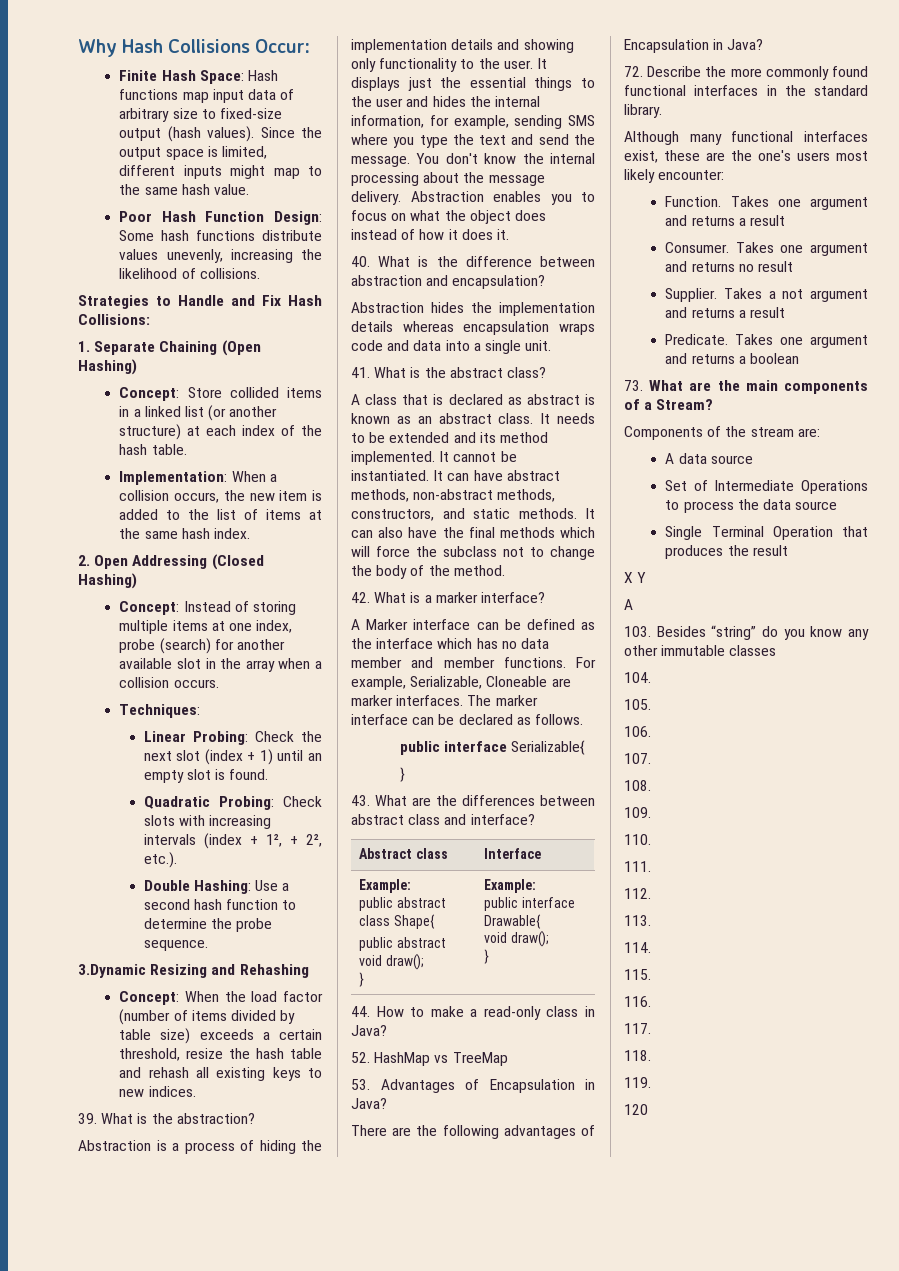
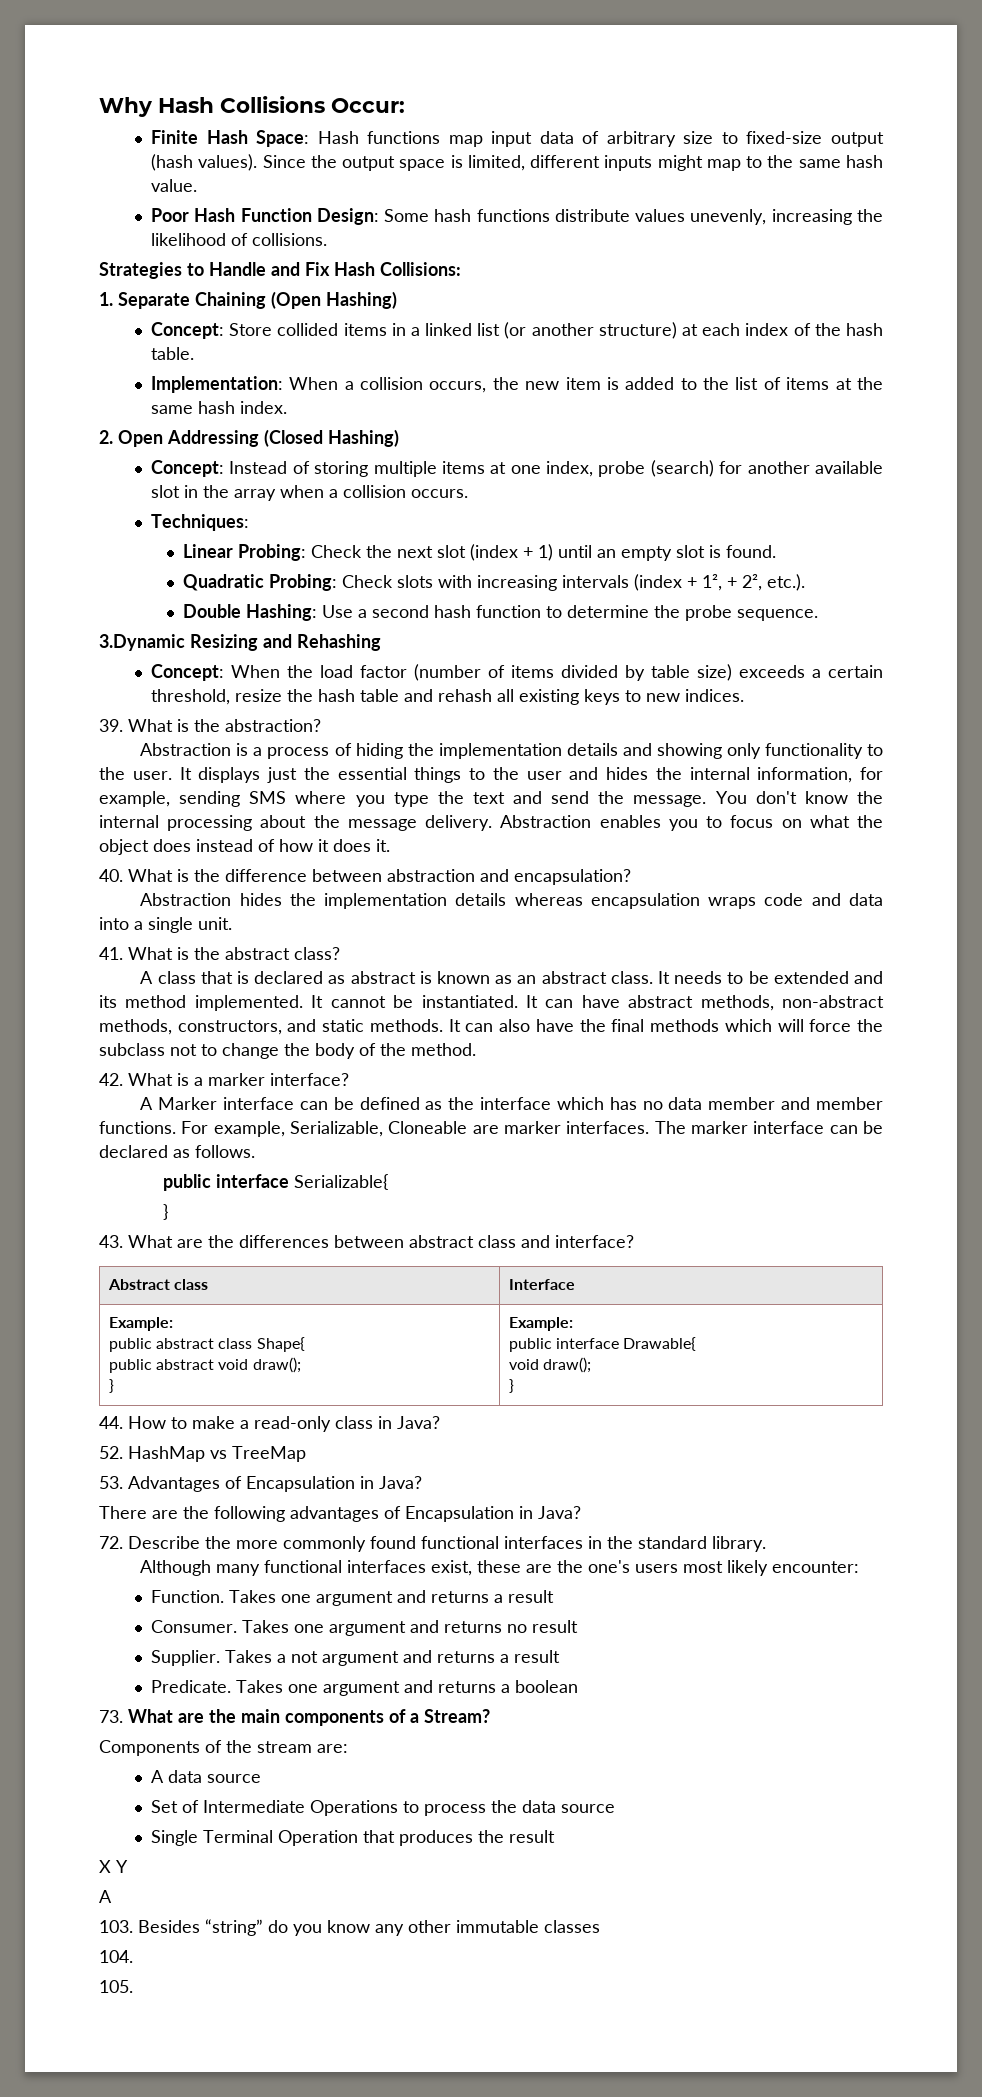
[624,726,651,737] [624,753,651,764] [624,780,651,791] [624,807,651,818] [624,834,651,845] [624,861,651,872] [624,888,651,899] [624,915,651,926] [624,942,651,953] [624,969,651,980] [624,996,651,1007] [624,1023,651,1034] [624,1050,651,1061] [624,1077,651,1088] [624,1104,648,1115] // 106. // 107. // 108. // 109. // 110. // 111. // 112. // 113. // 114. // 115. // 116. // 117. // 118. // 119. // 120 -> (133, 1986) none

